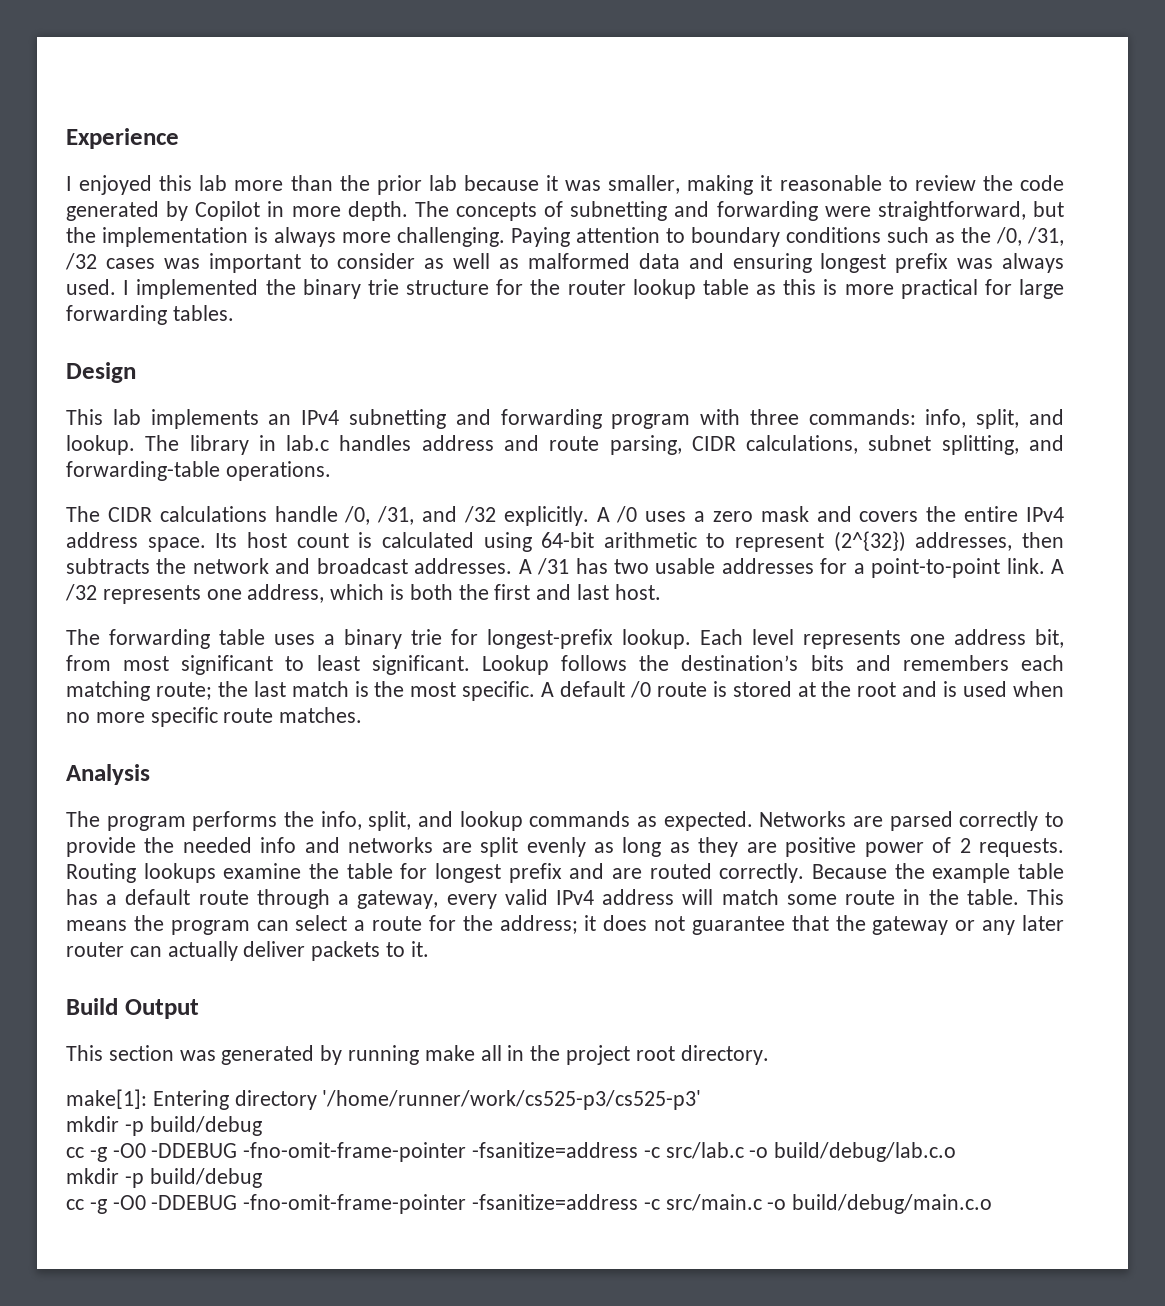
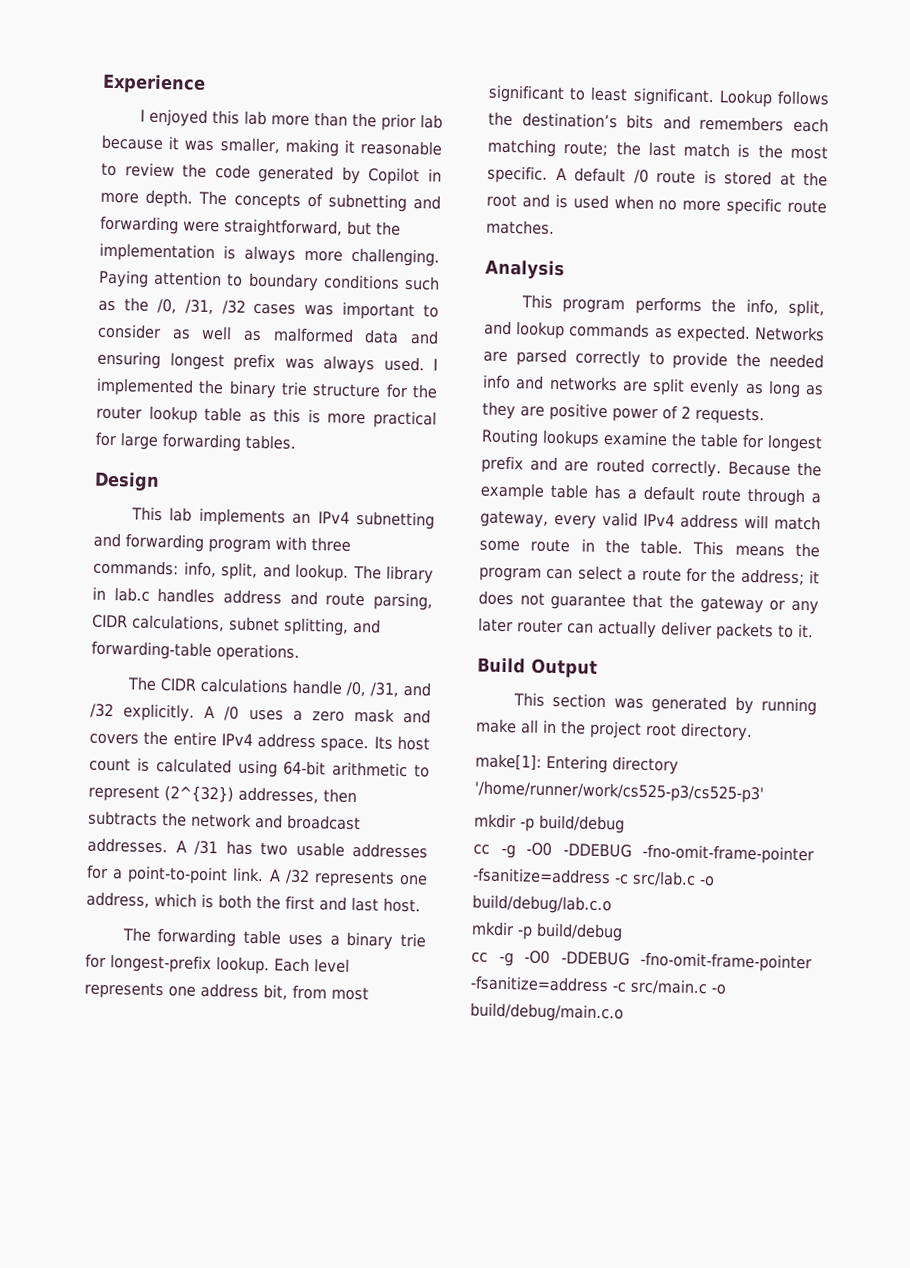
[66,811,100,827] The -> [520,294,553,309] This

